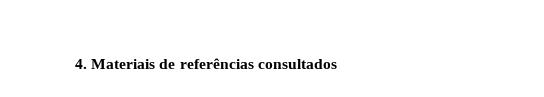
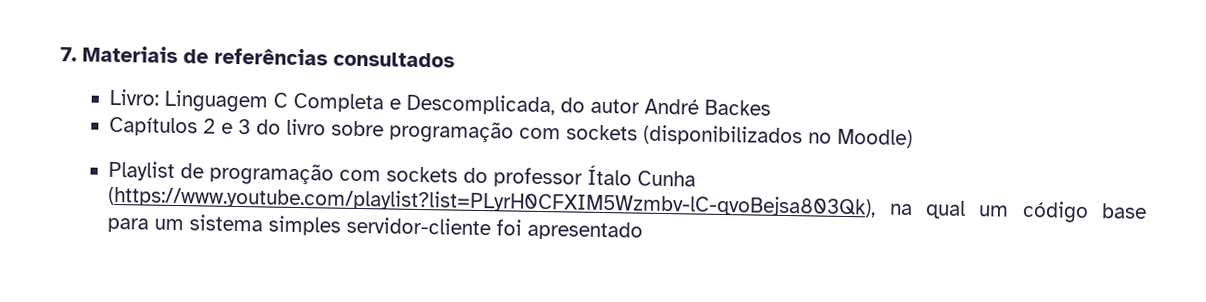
[75,59,87,69] 4. -> [60,47,77,62] 7.
(337, 64) none -> [109,88,772,116] [109,116,914,149] [108,160,697,188] [108,185,1147,223] [107,214,644,241] // Livro: Linguagem C Completa e Descomplicada, do autor André Backes // Capítulos 2 e 3 do livro sobre programação com sockets (disponibilizados no Moodle) // Playlist de programação com sockets do professor Ítalo Cunha (https://www.youtube.com/playlist?list=PLyrH0CFXIM5Wzmbv-lC-qvoBejsa803Qk), na qual um código base para um sistema simples servidor-cliente foi apresentado

